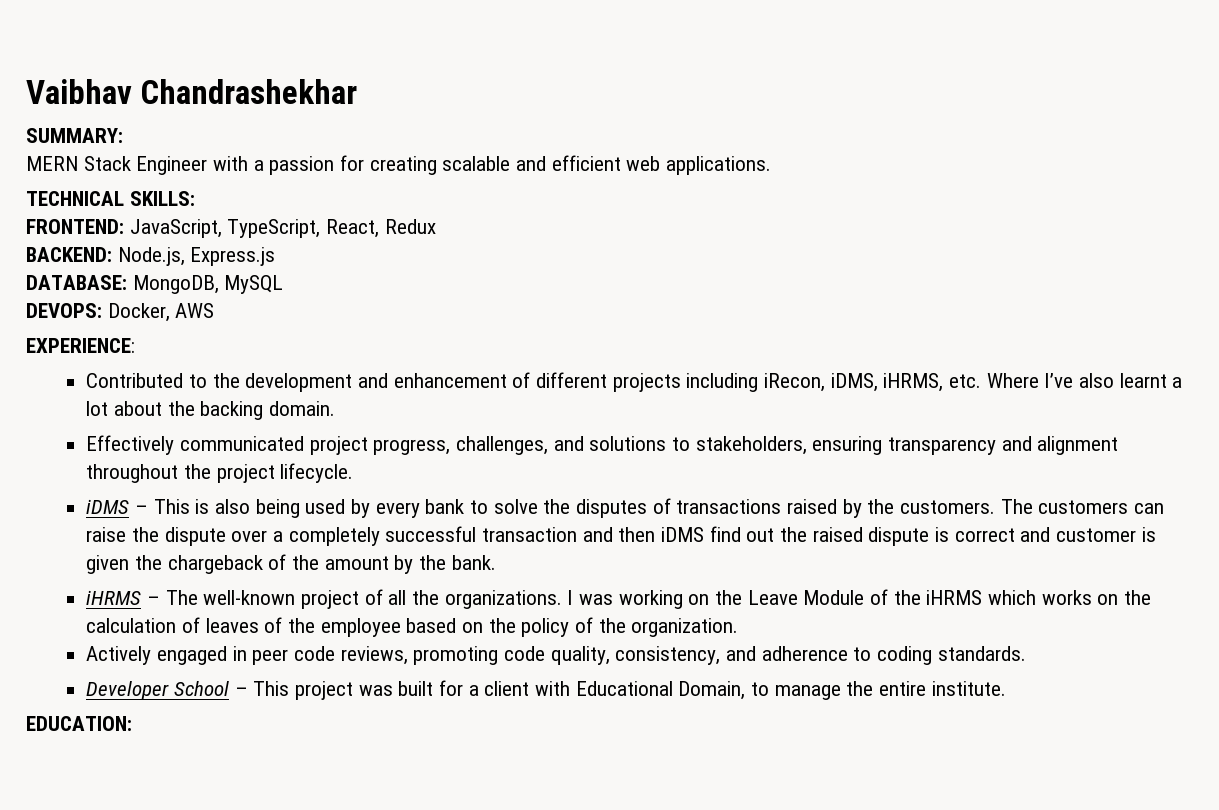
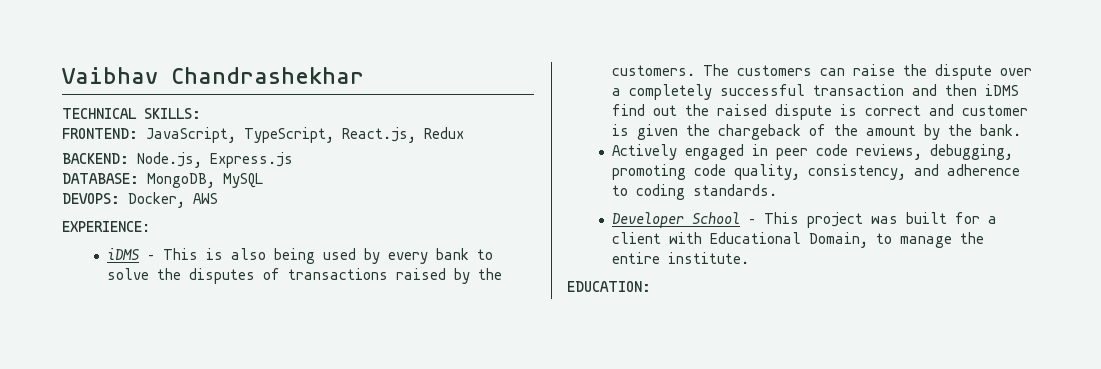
[26,128,123,143] [26,155,772,175] // SUMMARY: // MERN Stack Engineer with a passion for creating scalable and efficient web applications. -> (364, 75) none
[326,219,380,238] React, -> [342,127,416,143] React.js,
[86,372,1183,392] [86,401,335,420] [86,435,1119,455] [86,463,354,483] // Contributed to the development and enhancement of different projects including iRecon, iDMS, iHRMS, etc. Where I’ve also learnt a lot about the backing domain. // Effectively communicated project progress, challenges, and solutions to stakeholders, ensuring transparency and alignment throughout the project lifecycle. -> (150, 226) none
[86,589,1151,609] [86,617,739,637] // iHRMS – The well-known project of all the organizations. I was working on the Leave Module of the iHRMS which works on the calculation of leaves of the employee based on the policy of the organization. -> (1022, 130) none
(408, 655) none -> [930,144,1014,160] debugging,

